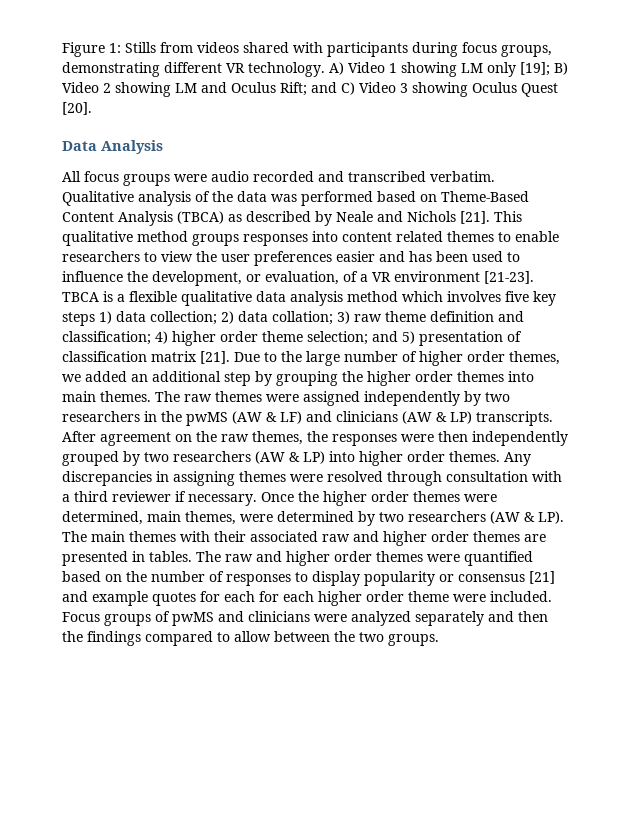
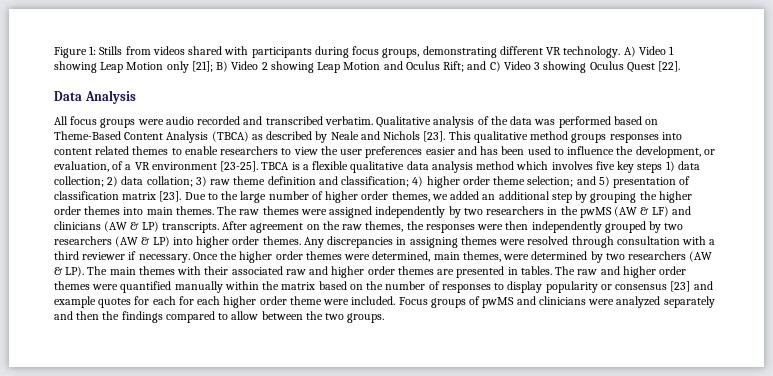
[461,62,550,77] LM only [19]; -> [100,61,213,73] Leap Motion only [21];
[175,83,197,93] LM -> [317,62,381,73] Leap Motion
[62,102,92,115] [20]. -> [658,61,681,72] [22].
[460,211,490,224] [21]. -> [423,131,446,142] [23].
[484,271,534,284] [21-23]. -> [220,161,259,172] [23-25].
[200,351,230,364] [21]. -> [159,191,182,202] [23].
(533, 558) none -> [174,281,316,293] manually within the matrix
[529,571,555,584] [21] -> [670,281,691,292] [23]

